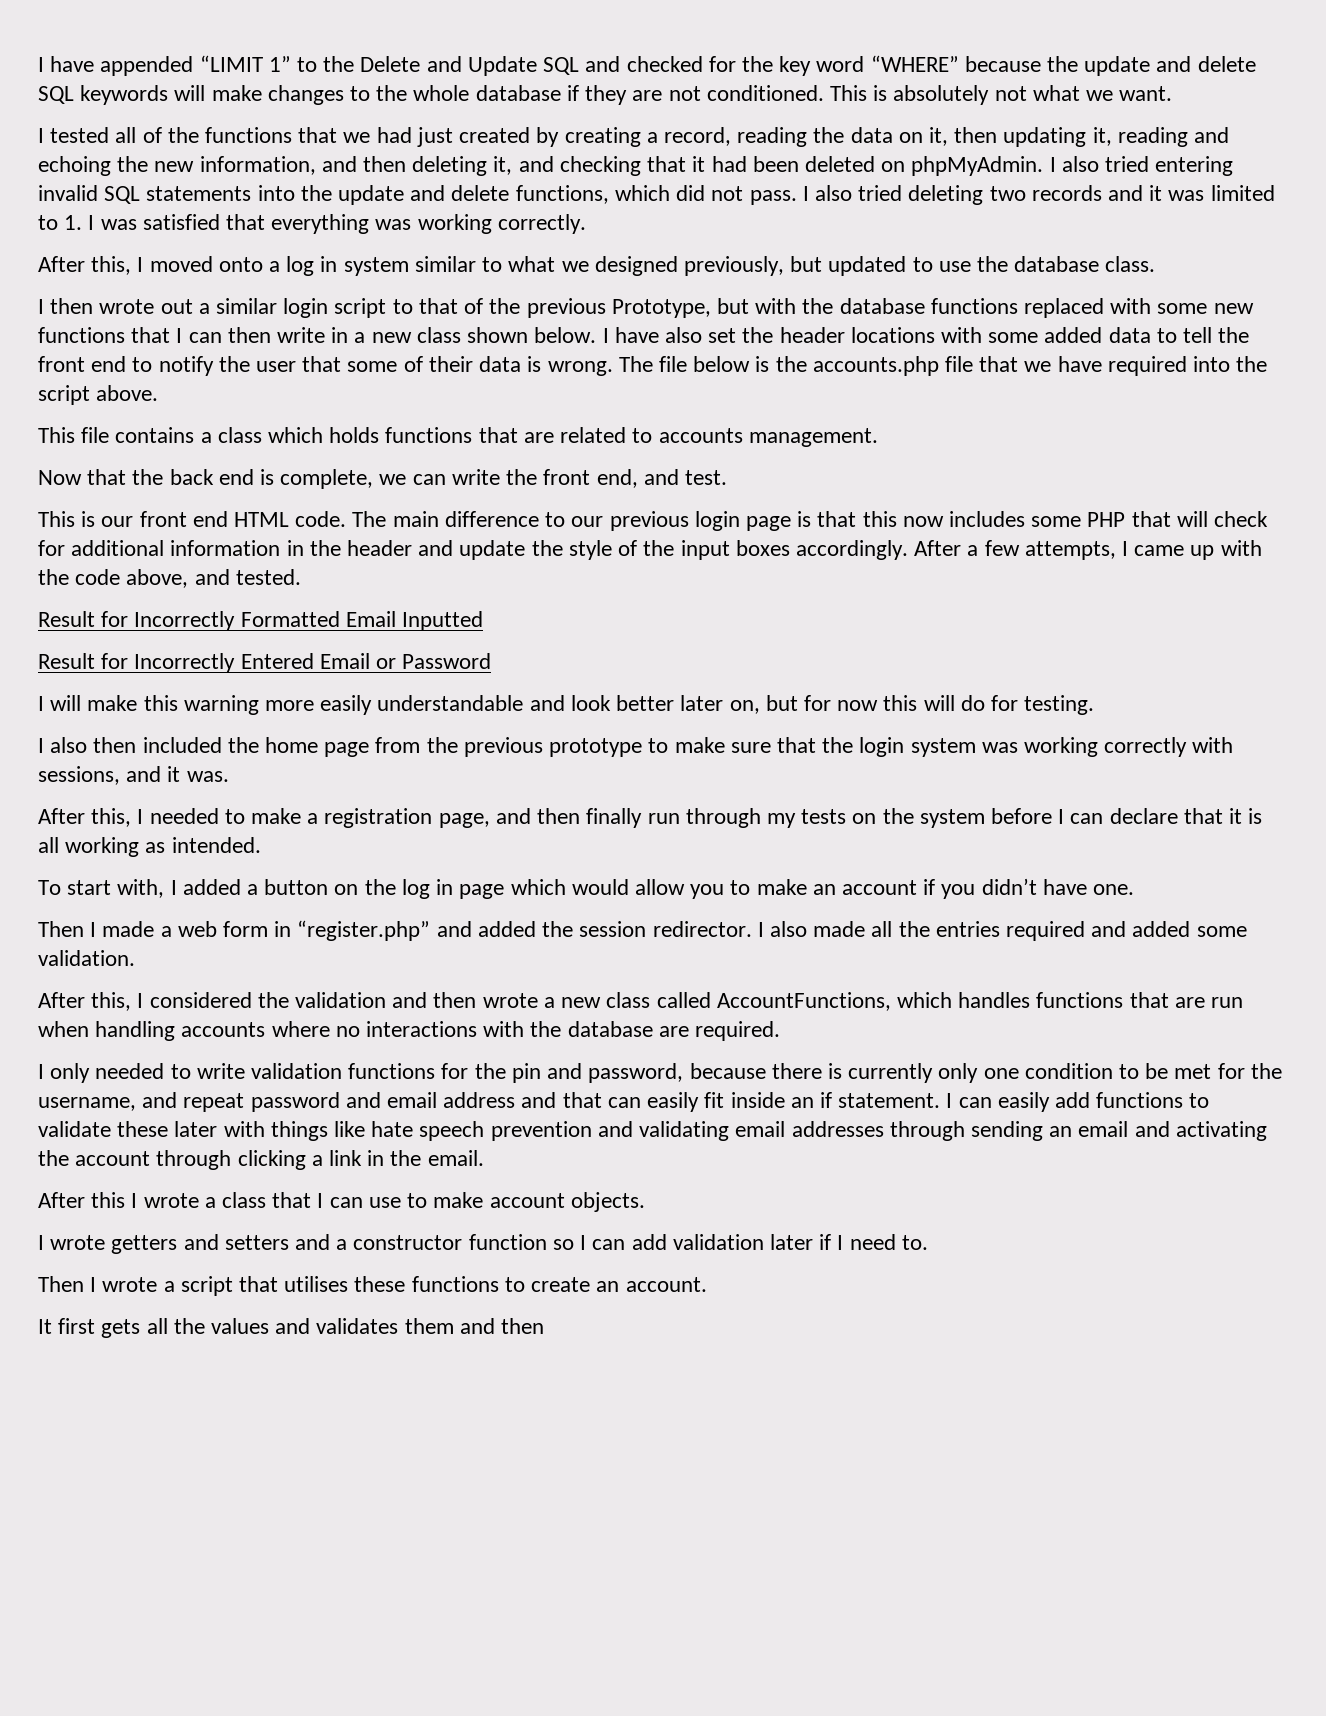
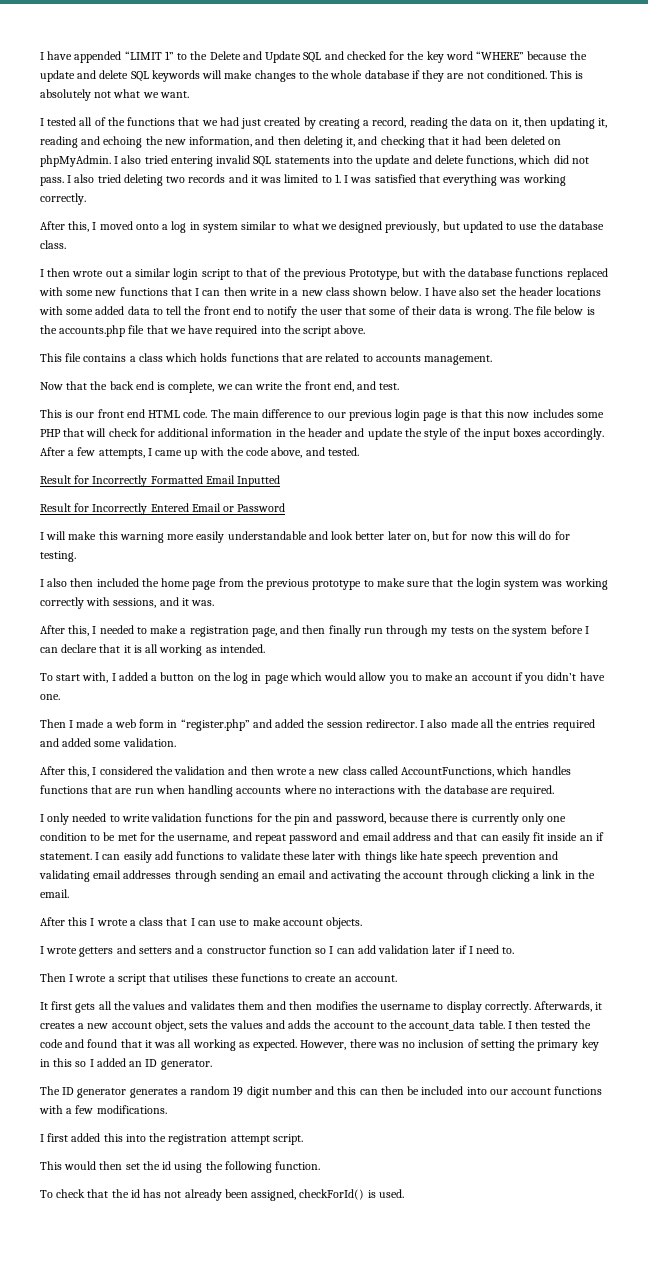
(545, 1326) none -> [315,1001,603,1013] [40,1020,591,1032] [40,1039,599,1051] [40,1058,212,1070] [40,1086,603,1098] [39,1105,167,1114] [40,1133,303,1145] [40,1161,321,1173] [40,1189,404,1201] modifies the username to display correctly. Afterwards, it creates a new account object, sets the values and adds the account to the account_data table. I then tested the code and found that it was all working as expected. However, there was no inclusion of setting the primary key in this so I added an ID generator. // The ID generator generates a random 19 digit number and this can then be included into our account functions with a few modifications. // I first added this into the registration attempt script. // This would then set the id using the following function. // To check that the id has not already been assigned, checkForId() is used.

